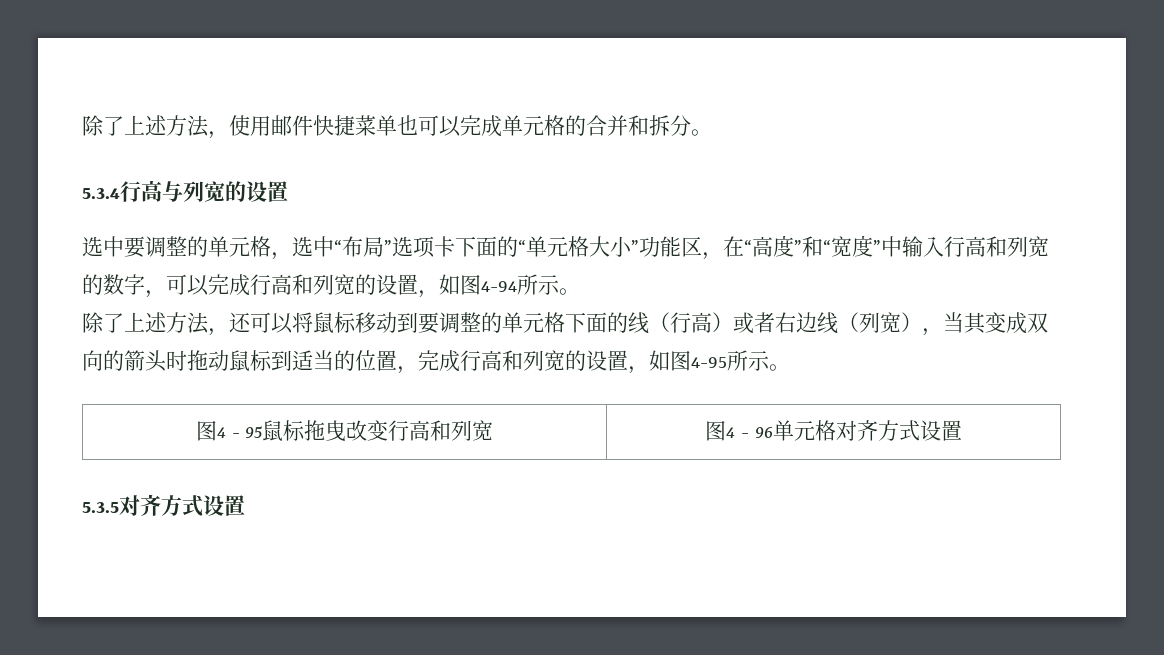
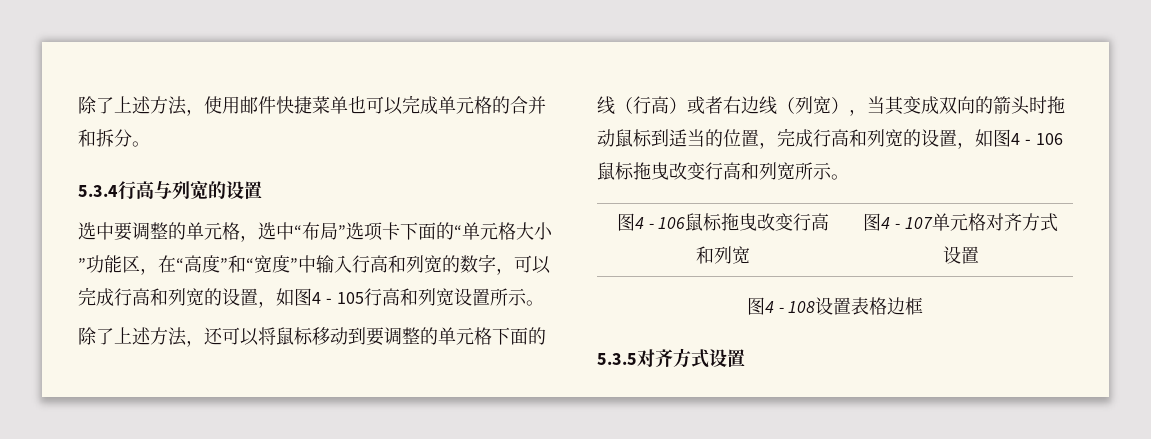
[481,281,517,292] 4-94 -> [312,288,490,306] 4 - 105行高和列宽设置
[691,357,727,368] 4-95 -> [1011,133,1063,145] [597,162,795,180] 4 - 106鼠标拖曳改变行高和列宽
[245,426,263,438] 95 -> [658,217,686,229] 106
[754,427,773,438] 96 -> [904,217,933,229] 107
(962, 430) none -> [746,297,924,315] // 图4 - 108设置表格边框

